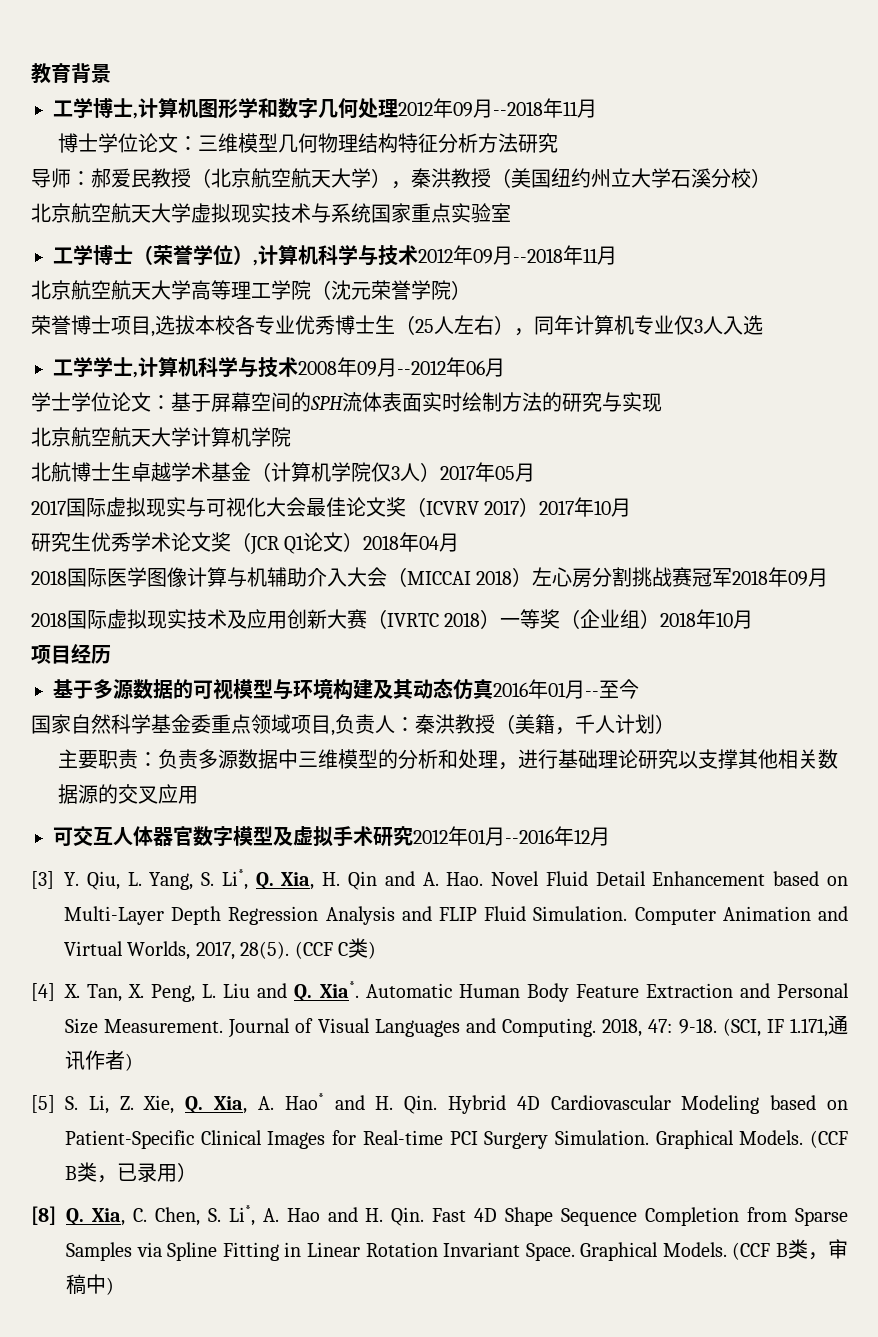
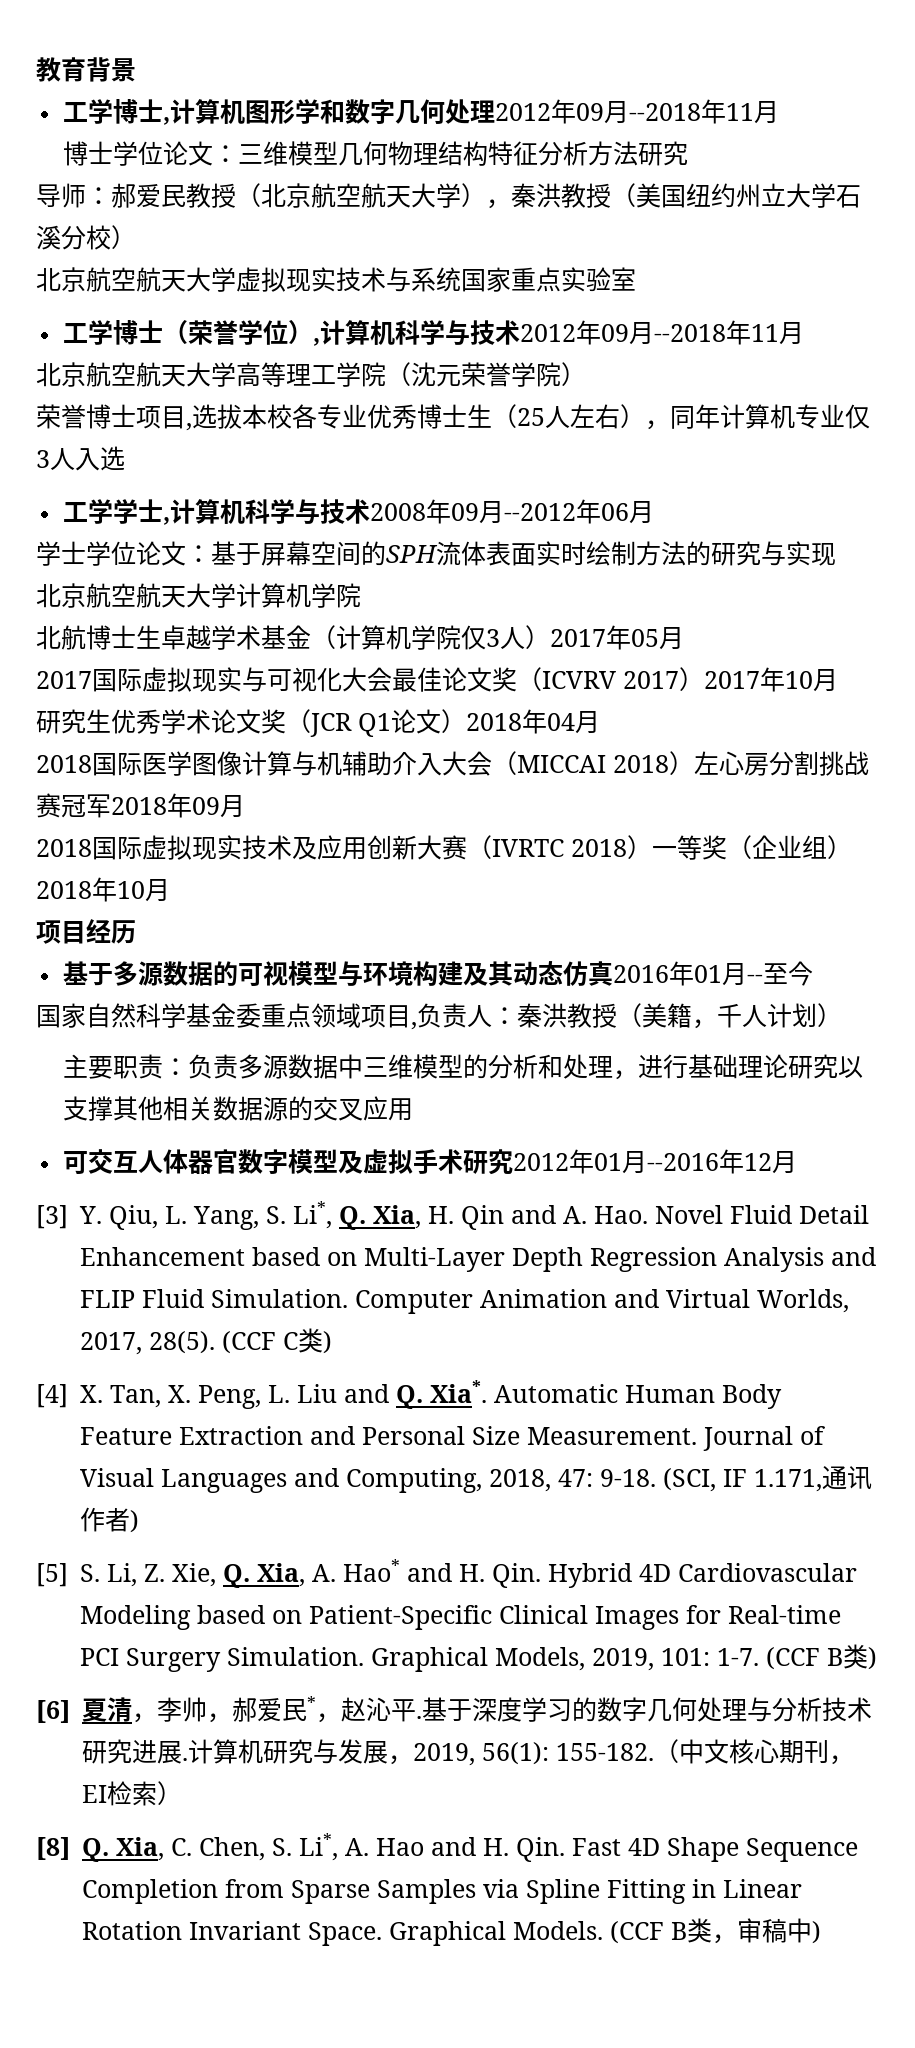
[502,1018,597,1037] Computing. -> [346,1468,483,1493] Computing,
[739,1130,849,1148] [65,1162,177,1183] Models. (CCF B类，已录用 -> [495,1644,878,1671] [36,1696,317,1723] [316,1697,873,1723] [82,1739,855,1766] [82,1781,158,1806] Models, 2019, 101: 1-7. (CCF B类) // [6]夏清，李帅，郝爱民*，赵沁平.基于深度学习的数字几何处理与分析技术研究进展.计算机研究与发展，2019, 56(1): 155-182.（中文核心期刊，EI检索

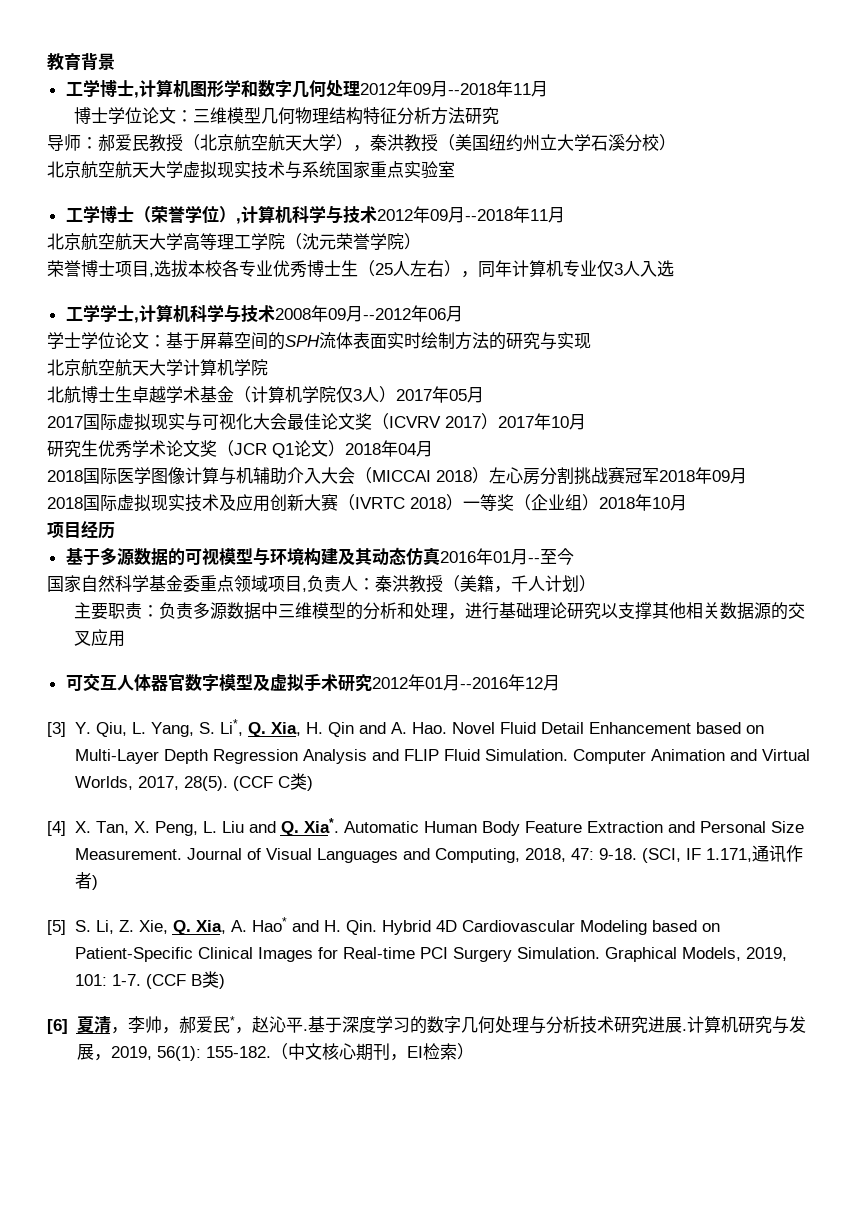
[36,1833,859,1862] [82,1879,803,1904] [82,1918,822,1946] // [8] Q. Xia, C. Chen, S. Li*, A. Hao and H. Qin. Fast 4D Shape Sequence Completion from Sparse Samples via Spline Fitting in Linear Rotation Invariant Space. Graphical Models. (CCF B类，审稿中) -> (474, 1051) none

